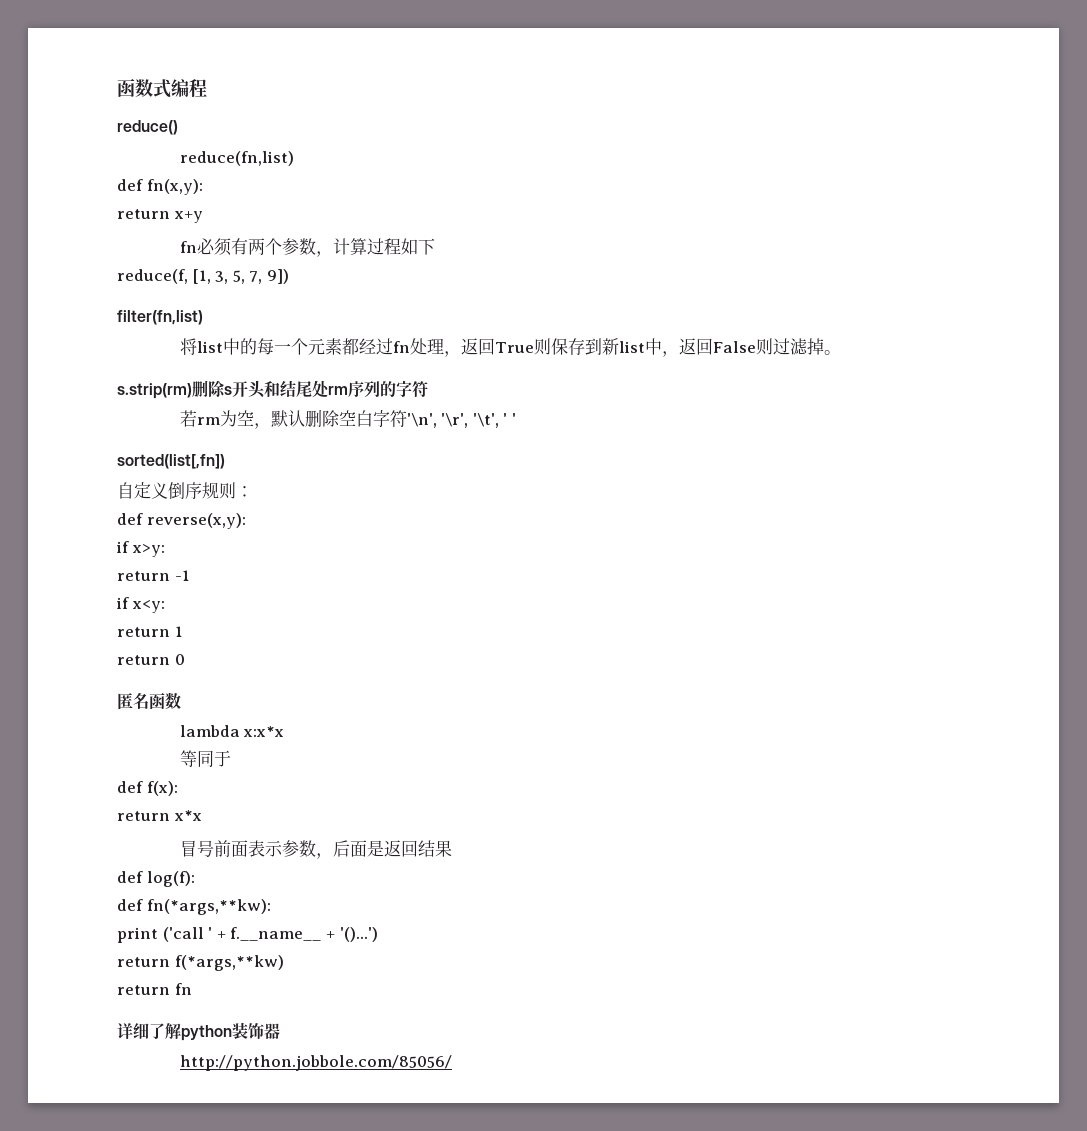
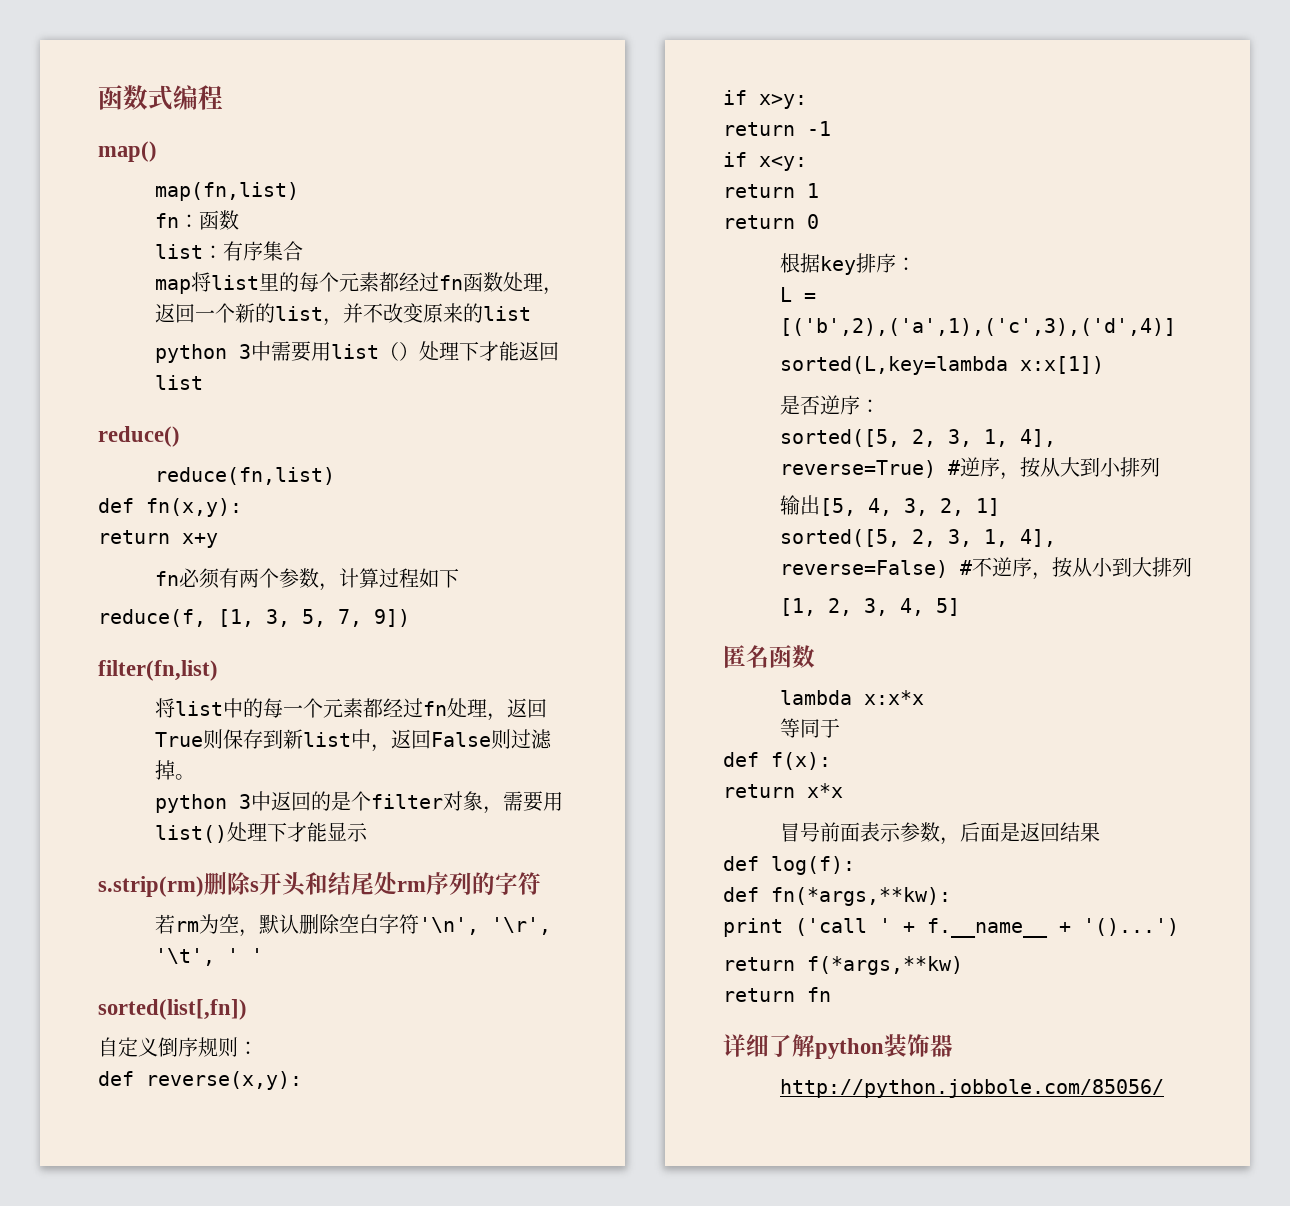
(207, 88) none -> [98,141,157,162] [154,182,299,201] [154,210,239,230] [154,241,303,261] [154,272,563,295] [154,303,531,326] [154,341,559,363] [154,375,203,390] // map() // map(fn,list) // fn：函数 // list：有序集合 // map将list里的每个元素都经过fn函数处理，返回一个新的list，并不改变原来的list // python 3中需要用list（）处理下才能返回list
(841, 352) none -> [154,791,563,814] [154,822,368,843] // python 3中返回的是个filter对象，需要用list()处理下才能显示
(185, 659) none -> [779,253,916,275] [779,287,816,302] [779,318,1176,336] [779,356,1104,375] [779,395,880,415] [779,429,1056,447] [779,457,1160,480] [779,495,1000,516] [779,529,1056,547] [779,557,1192,580] [779,598,960,616] // 根据key排序： // L = [('b',2),('a',1),('c',3),('d',4)] // sorted(L,key=lambda x:x[1]) // 是否逆序： // sorted([5, 2, 3, 1, 4], reverse=True) #逆序，按从大到小排列 // 输出[5, 4, 3, 2, 1] // sorted([5, 2, 3, 1, 4], reverse=False) #不逆序，按从小到大排列 // [1, 2, 3, 4, 5]

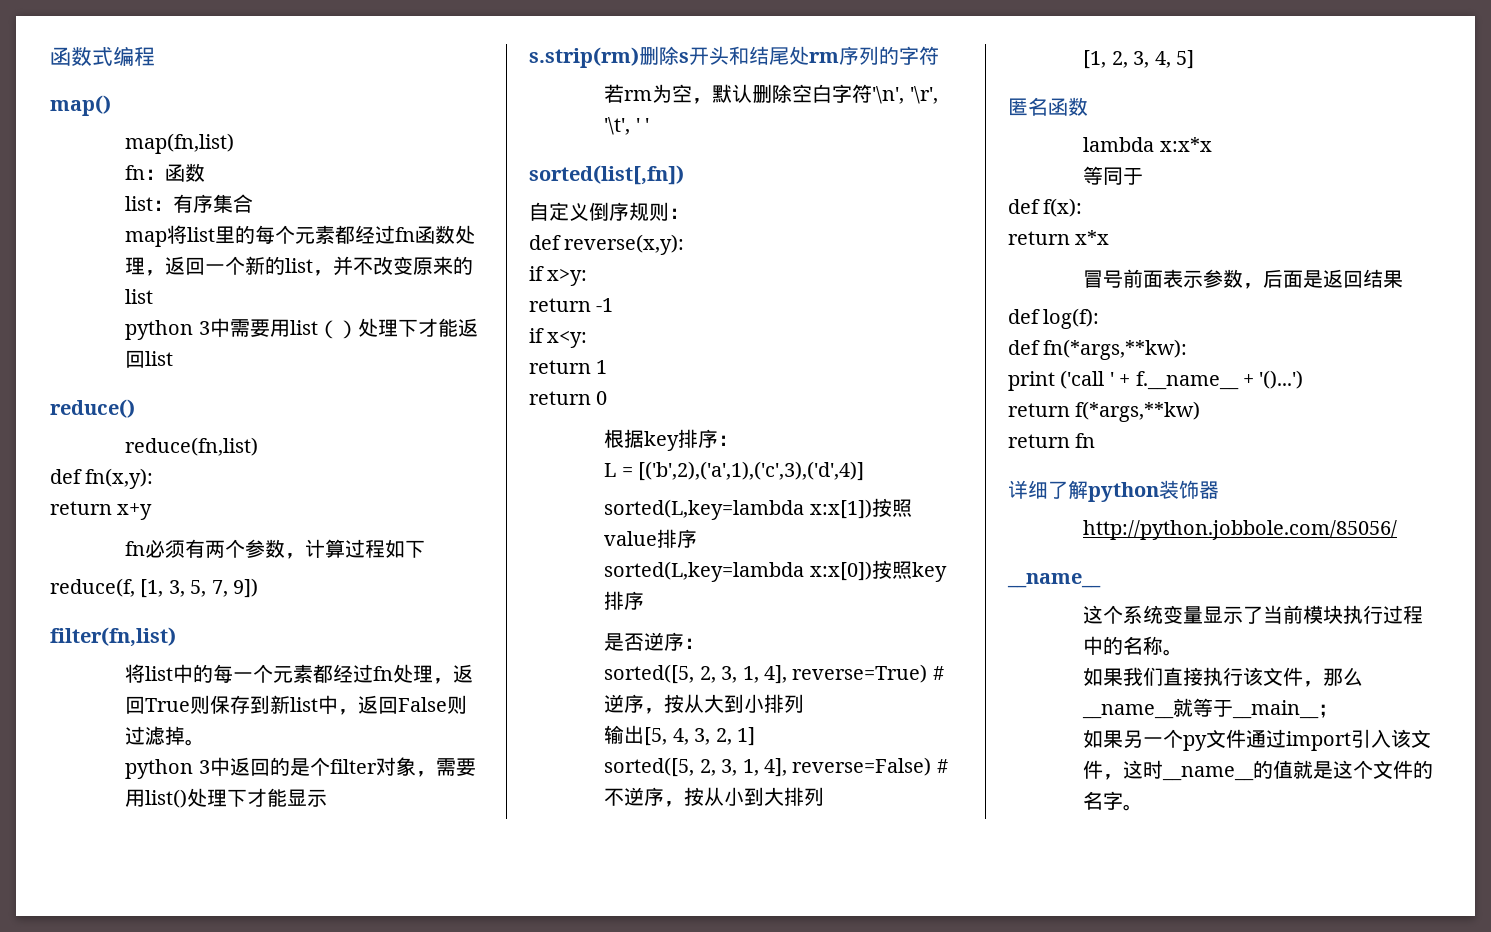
(1104, 365) none -> [871,498,912,517] [604,529,698,548] [604,560,947,582] [604,591,645,610] 按照value排序 // sorted(L,key=lambda x:x[0])按照key排序
(1164, 1088) none -> [1007,573,1101,588] [1083,605,1424,624] [1083,636,1184,656] [1083,667,1364,687] [1082,698,1339,719] [1083,729,1432,751] [1083,760,1434,781] [1083,791,1144,811] // __name__ // 这个系统变量显示了当前模块执行过程中的名称。 // 如果我们直接执行该文件，那么__name__就等于__main__； // 如果另一个py文件通过import引入该文件，这时__name__的值就是这个文件的名字。

